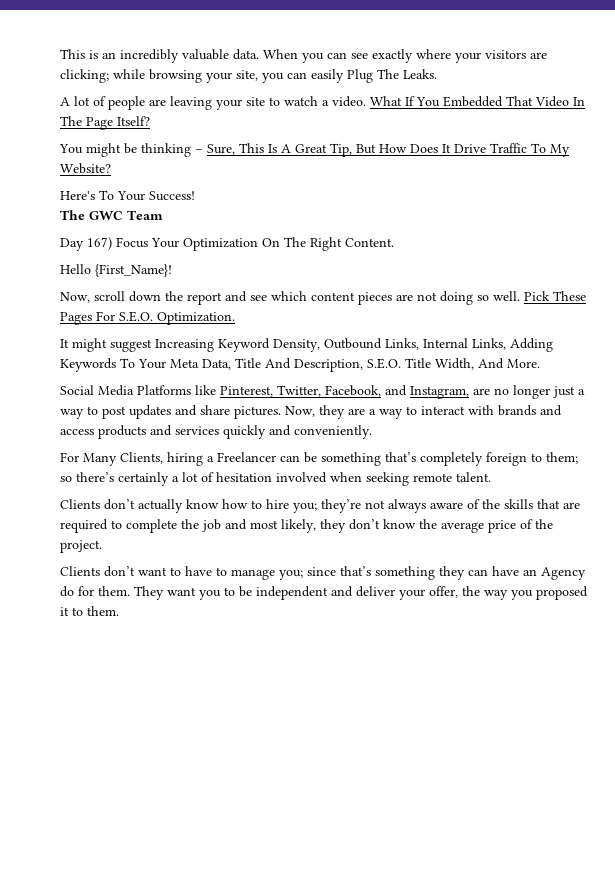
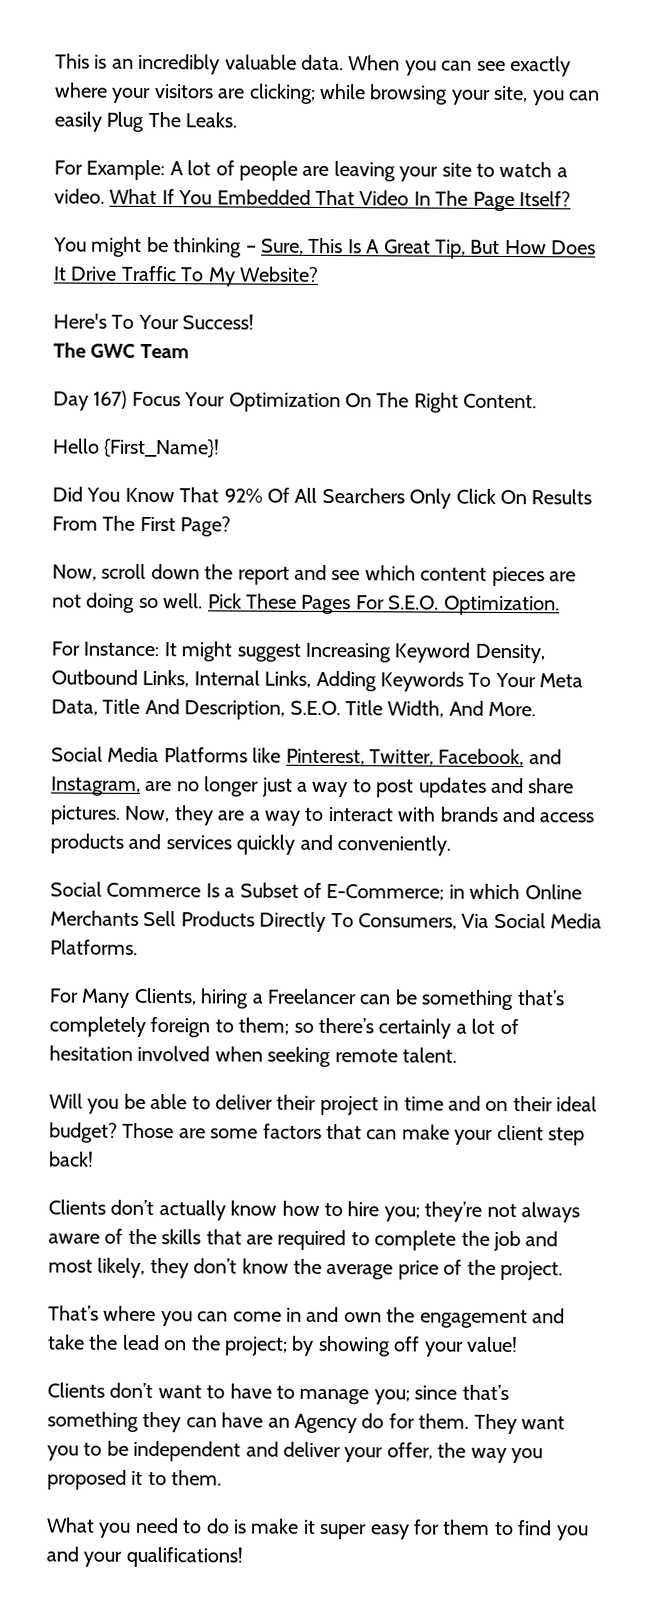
(437, 74) none -> [54,159,166,181] For Example:
(172, 270) none -> [52,486,593,509] [52,515,232,537] // Did You Know That 92% Of All Searchers Only Click On Results From The First Page?
(235, 318) none -> [51,641,160,657] For Instance:
(372, 432) none -> [50,881,582,901] [50,910,603,932] [50,939,138,955] // Social Commerce Is a Subset of E-Commerce; in which Online Merchants Sell Products Directly To Consumers, Via Social Media Platforms.
(491, 477) none -> [49,1093,598,1116] [49,1122,585,1146] [49,1151,94,1167] // Will you be able to deliver their project in time and on their ideal budget? Those are some factors that can make your client step back!
(102, 546) none -> [48,1305,565,1329] [47,1334,518,1357] // That’s where you can come in and own the engagement and take the lead on the project; by showing off your value!
(119, 611) none -> [46,1517,589,1541] [46,1546,243,1568] // What you need to do is make it super easy for them to find you and your qualifications!

